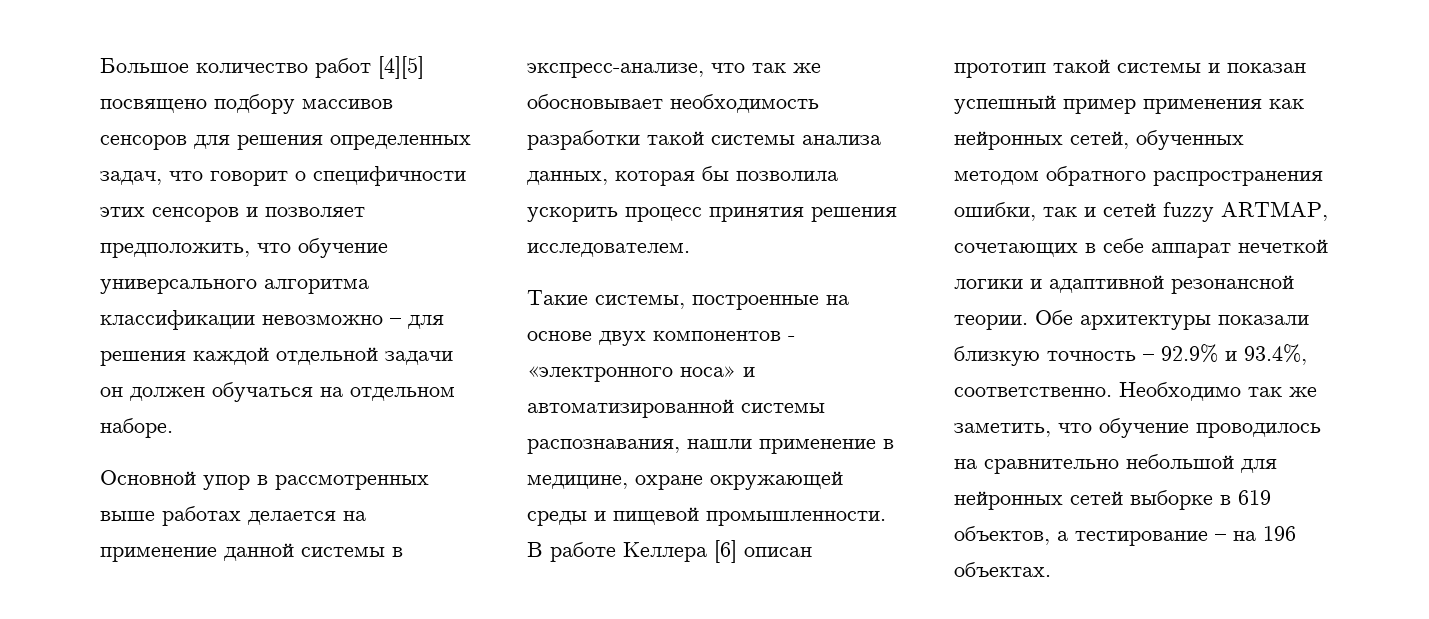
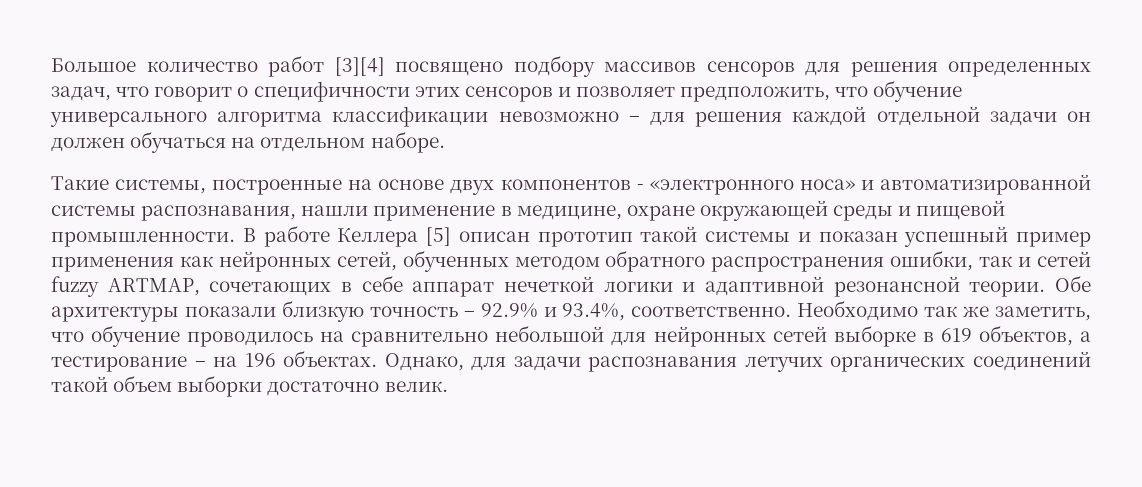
[378,56,424,79] [4][5] -> [334,57,385,76] [3][4]
[100,470,429,490] [100,506,366,526] [100,543,403,562] [527,63,821,78] [527,94,819,113] [527,130,881,150] [527,166,838,186] [527,207,897,222] [527,243,690,257] // Основной упор в рассмотренных выше работах делается на применение данной системы в экспресс-анализе, что так же обосновывает необходимость разработки такой системы анализа данных, которая бы позволила ускорить процесс принятия решения исследователем. -> (445, 142) none
[714,540,737,563] [6] -> [426,227,451,246] [5]
(1051, 569) none -> [384,351,1091,372] [51,375,448,397] Однако, для задачи распознавания летучих органических соединений такой объем выборки достаточно велик.

